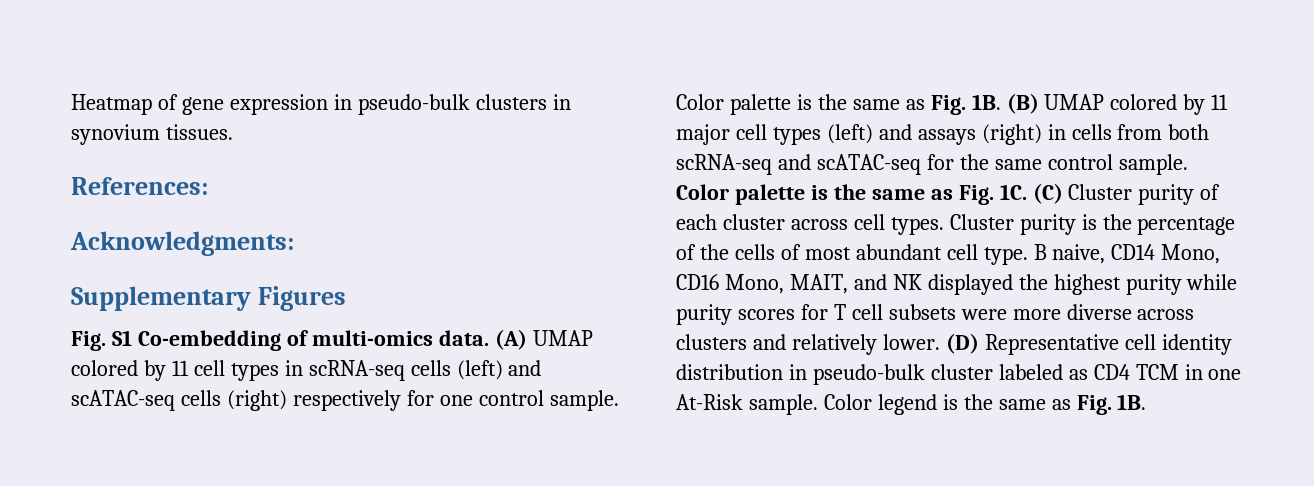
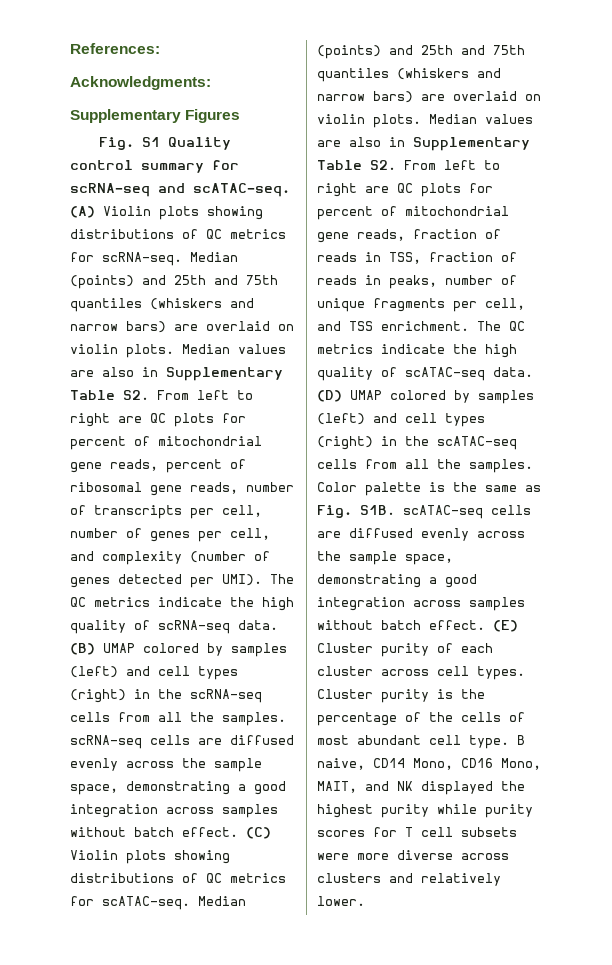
[71,94,571,115] [71,124,233,145] Heatmap of gene expression in pseudo-bulk clusters in synovium tissues. // -> (70, 48) none
[137,329,593,351] [71,360,542,381] [71,390,619,411] [676,93,1229,115] [676,124,1210,145] [676,154,1188,175] [676,183,1063,205] Co-embedding of multi-omics data. (A) UMAP colored by 11 cell types in scRNA-seq cells (left) and scATAC-seq cells (right) respectively for one control sample. Color palette is the same as Fig. 1B. (B) UMAP colored by 11 major cell types (left) and assays (right) in cells from both scRNA-seq and scATAC-seq for the same control sample. Color palette is the same as Fig. 1C. (C) -> [167,137,231,150] [70,160,239,173] [70,183,290,197] [70,206,263,220] [70,229,286,239] [70,252,238,266] [70,275,278,289] [70,298,254,312] [70,321,294,333] [70,344,286,358] [70,367,283,381] [70,390,253,400] [70,413,246,427] [70,436,262,450] [70,459,246,473] [70,482,294,496] [70,505,262,519] [70,528,270,542] [70,551,270,565] [70,574,294,588] [70,597,294,611] [70,620,278,634] [70,643,287,657] [70,666,238,680] [70,689,262,703] [70,712,286,726] [70,735,294,749] [70,758,262,772] [70,781,286,795] [70,804,278,818] [70,827,271,839] [70,850,230,864] [70,873,286,883] [70,896,246,910] [317,45,525,59] [317,68,501,82] [317,91,541,103] [317,114,533,128] [317,137,530,151] [317,160,500,170] [317,183,493,197] [317,206,509,220] [317,229,501,243] [317,252,517,264] [317,275,517,289] [317,298,525,312] [317,321,525,331] [317,344,517,358] [317,367,533,381] [317,390,534,404] [317,413,485,427] [317,436,517,450] [317,459,533,473] [317,482,541,496] [317,505,531,519] [317,528,525,541] [317,551,453,565] [317,574,477,588] [317,597,525,611] [317,620,518,632] Quality control summary for scRNA-seq and scATAC-seq. (A) Violin plots showing distributions of QC metrics for scRNA-seq. Median (points) and 25th and 75th quantiles (whiskers and narrow bars) are overlaid on violin plots. Median values are also in Supplementary Table S2. From left to right are QC plots for percent of mitochondrial gene reads, percent of ribosomal gene reads, number of transcripts per cell, number of genes per cell, and complexity (number of genes detected per UMI). The QC metrics indicate the high quality of scRNA-seq data. (B) UMAP colored by samples (left) and cell types (right) in the scRNA-seq cells from all the samples. scRNA-seq cells are diffused evenly across the sample space, demonstrating a good integration across samples without batch effect. (C) Violin plots showing distributions of QC metrics for scATAC-seq. Median (points) and 25th and 75th quantiles (whiskers and narrow bars) are overlaid on violin plots. Median values are also in Supplementary Table S2. From left to right are QC plots for percent of mitochondrial gene reads, fraction of reads in TSS, fraction of reads in peaks, number of unique fragments per cell, and TSS enrichment. The QC metrics indicate the high quality of scATAC-seq data. (D) UMAP colored by samples (left) and cell types (right) in the scATAC-seq cells from all the samples. Color palette is the same as Fig. S1B. scATAC-seq cells are diffused evenly across the sample space, demonstrating a good integration across samples without batch effect. (E)
[945,333,1232,355] [676,364,1242,385] [676,394,1147,415] (D) Representative cell identity distribution in pseudo-bulk cluster labeled as CD4 TCM in one At-Risk sample. Color legend is the same as Fig. 1B. -> (365, 901) none

